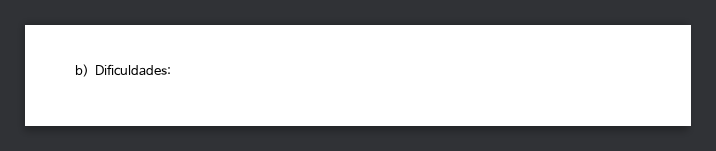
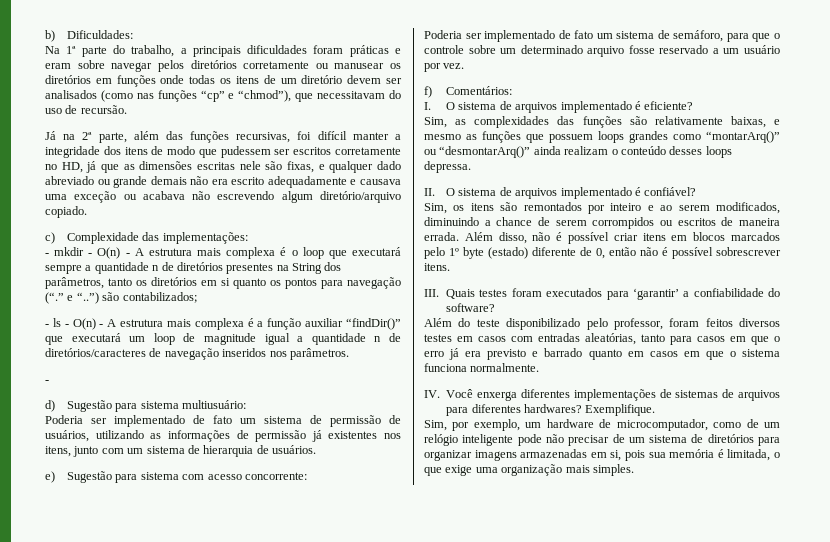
(172, 70) none -> [45,45,402,57] [45,60,401,72] [45,75,402,87] [45,90,401,102] [45,105,127,114] [45,131,402,143] [45,146,401,158] [45,161,402,173] [45,176,401,188] [45,191,401,203] [45,206,87,218] [45,232,248,244] [45,247,401,259] [45,262,342,274] [45,277,401,289] [45,292,197,304] [45,318,401,330] [45,333,401,345] [45,348,349,360] [45,380,49,383] [45,400,247,412] [45,415,401,427] [45,430,401,442] [45,445,316,457] [45,471,307,483] [424,30,780,42] [424,45,780,57] [424,63,465,72] [424,86,513,98] [424,101,694,113] [424,116,780,128] [424,131,780,143] [424,146,732,158] [424,161,471,173] [424,187,697,199] [424,202,780,214] [424,217,780,229] [424,232,780,244] [424,247,781,259] [424,263,450,271] [424,288,780,300] [446,303,496,312] [424,318,780,330] [424,333,780,345] [424,348,780,360] [424,363,540,372] [424,389,780,401] [446,404,656,416] [424,419,780,431] [424,434,780,446] [424,449,780,461] [424,464,634,476] // Na 1ª parte do trabalho, a principais dificuldades foram práticas e eram sobre navegar pelos diretórios corretamente ou manusear os diretórios em funções onde todas os itens de um diretório devem ser analisados (como nas funções “cp” e “chmod”), que necessitavam do uso de recursão. // Já na 2ª parte, além das funções recursivas, foi difícil manter a integridade dos itens de modo que pudessem ser escritos corretamente no HD, já que as dimensões escritas nele são fixas, e qualquer dado abreviado ou grande demais não era escrito adequadamente e causava uma exceção ou acabava não escrevendo algum diretório/arquivo copiado. // c) Complexidade das implementações: // - mkdir - O(n) - A estrutura mais complexa é o loop que executará sempre a quantidade n de diretórios presentes na String dos parâmetros, tanto os diretórios em si quanto os pontos para navegação (“.” e “..”) são contabilizados; // - ls - O(n) - A estrutura mais complexa é a função auxiliar “findDir()” que executará um loop de magnitude igual a quantidade n de diretórios/caracteres de navegação inseridos nos parâmetros. // - // d) Sugestão para sistema multiusuário: // Poderia ser implementado de fato um sistema de permissão de usuários, utilizando as informações de permissão já existentes nos itens, junto com um sistema de hierarquia de usuários. // e) Sugestão para sistema com acesso concorrente: // Poderia ser implementado de fato um sistema de semáforo, para que o controle sobre um determinado arquivo fosse reservado a um usuário por vez. // f) Comentários: // I. O sistema de arquivos implementado é eficiente? // Sim, as complexidades das funções são relativamente baixas, e mesmo as funções que possuem loops grandes como “montarArq()” ou “desmontarArq()” ainda realizam o conteúdo desses loops depressa. // II. O sistema de arquivos implementado é confiável? // Sim, os itens são remontados por inteiro e ao serem modificados, diminuindo a chance de serem corrompidos ou escritos de maneira errada. Além disso, não é possível criar itens em blocos marcados pelo 1º byte (estado) diferente de 0, então não é possível sobrescrever itens. // III. Quais testes foram executados para ‘garantir’ a confiabilidade do software? // Além do teste disponibilizado pelo professor, foram feitos diversos testes em casos com entradas aleatórias, tanto para casos em que o erro já era previsto e barrado quanto em casos em que o sistema funciona normalmente. // IV. Você enxerga diferentes implementações de sistemas de arquivos para diferentes hardwares? Exemplifique. // Sim, por exemplo, um hardware de microcomputador, como de um relógio inteligente pode não precisar de um sistema de diretórios para organizar imagens armazenadas em si, pois sua memória é limitada, o que exige uma organização mais simples.

